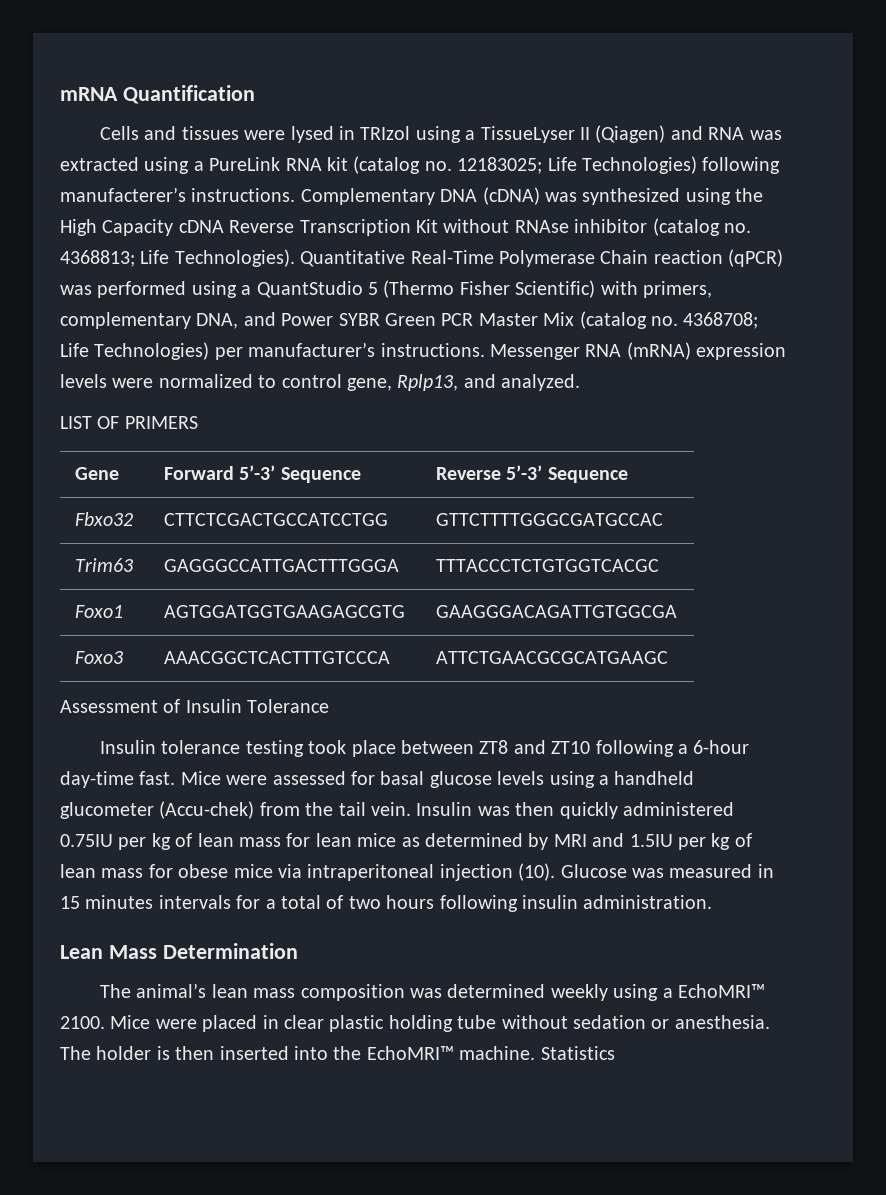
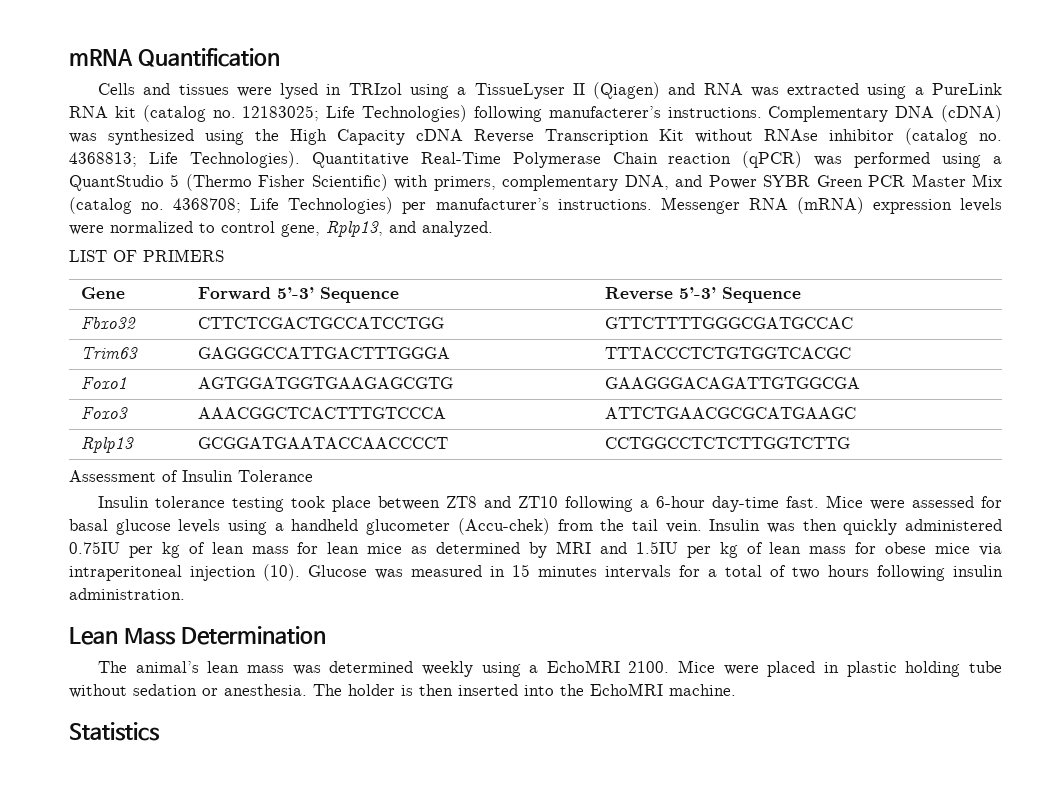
(669, 657) none -> [80,437,134,453] [197,437,448,449] [604,437,850,449] // Rplp13 | GCGGATGAATACCAACCCCT | CCTGGCCTCTCTTGGTCTTG
[300,984,405,1001] composition -> (284, 669) none
[677,984,765,998] EchoMRI™ -> [546,660,620,673] EchoMRI
[284,1015,324,1029] clear -> (840, 667) none
[366,1046,454,1060] EchoMRI™ -> [590,683,663,696] EchoMRI
(536, 1053) none -> (736, 690) //

